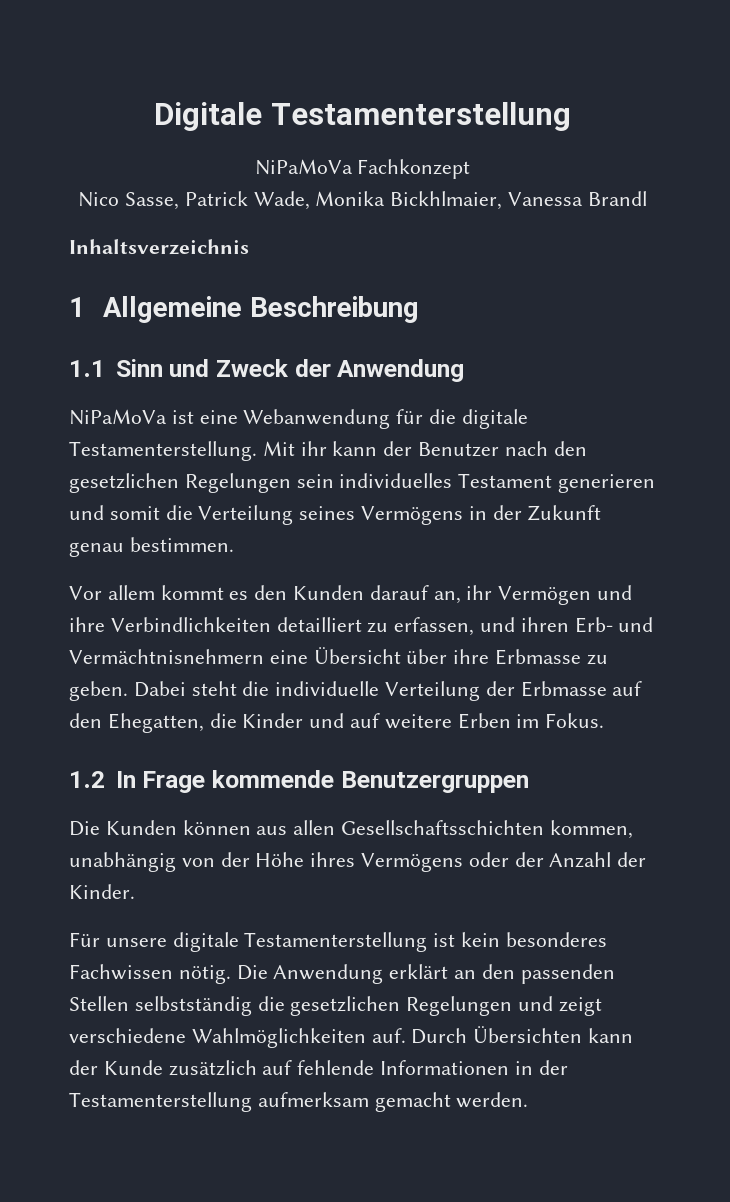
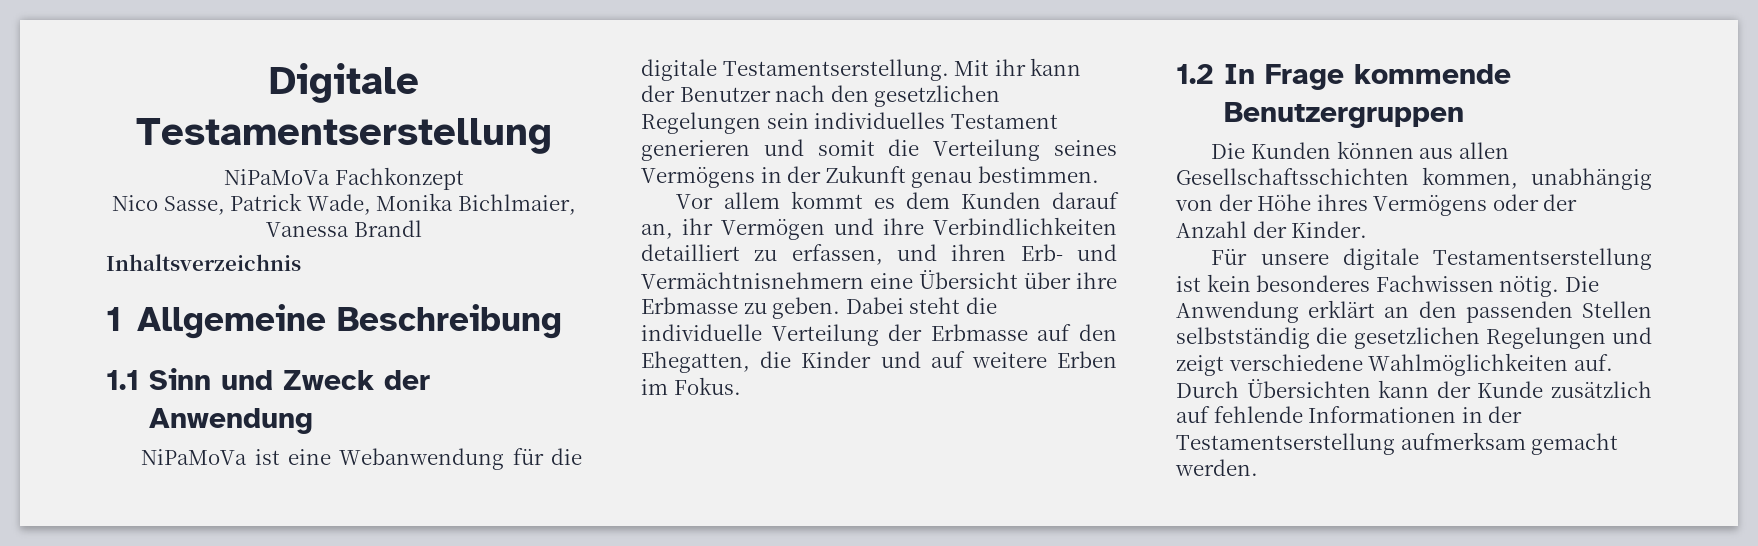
[270,102,571,131] Testamenterstellung -> [136,118,552,154] Testamentserstellung
[390,191,503,210] Bickhlmaier, -> [457,194,576,215] Bichlmaier,
[69,441,257,461] Testamenterstellung. -> [722,59,949,81] Testamentserstellung.
[254,585,288,600] den -> [905,192,950,209] dem
[244,932,428,952] Testamenterstellung -> [1433,248,1652,270] Testamentserstellung
[69,1092,252,1112] Testamenterstellung -> [1176,433,1395,455] Testamentserstellung

